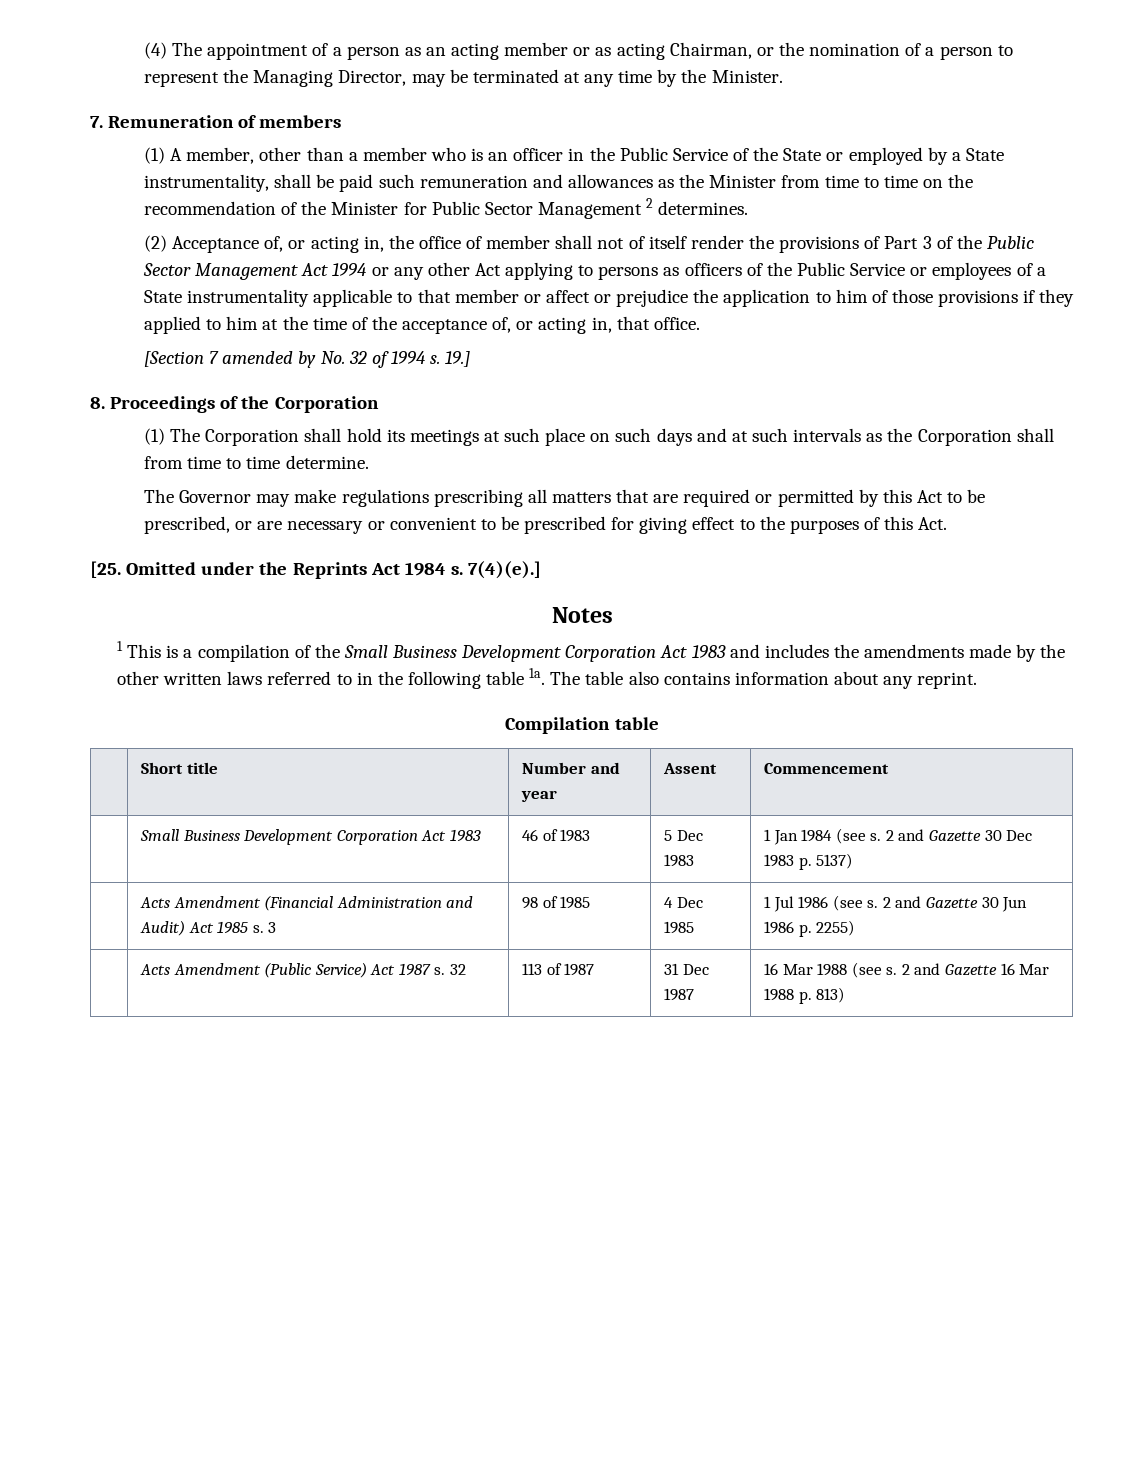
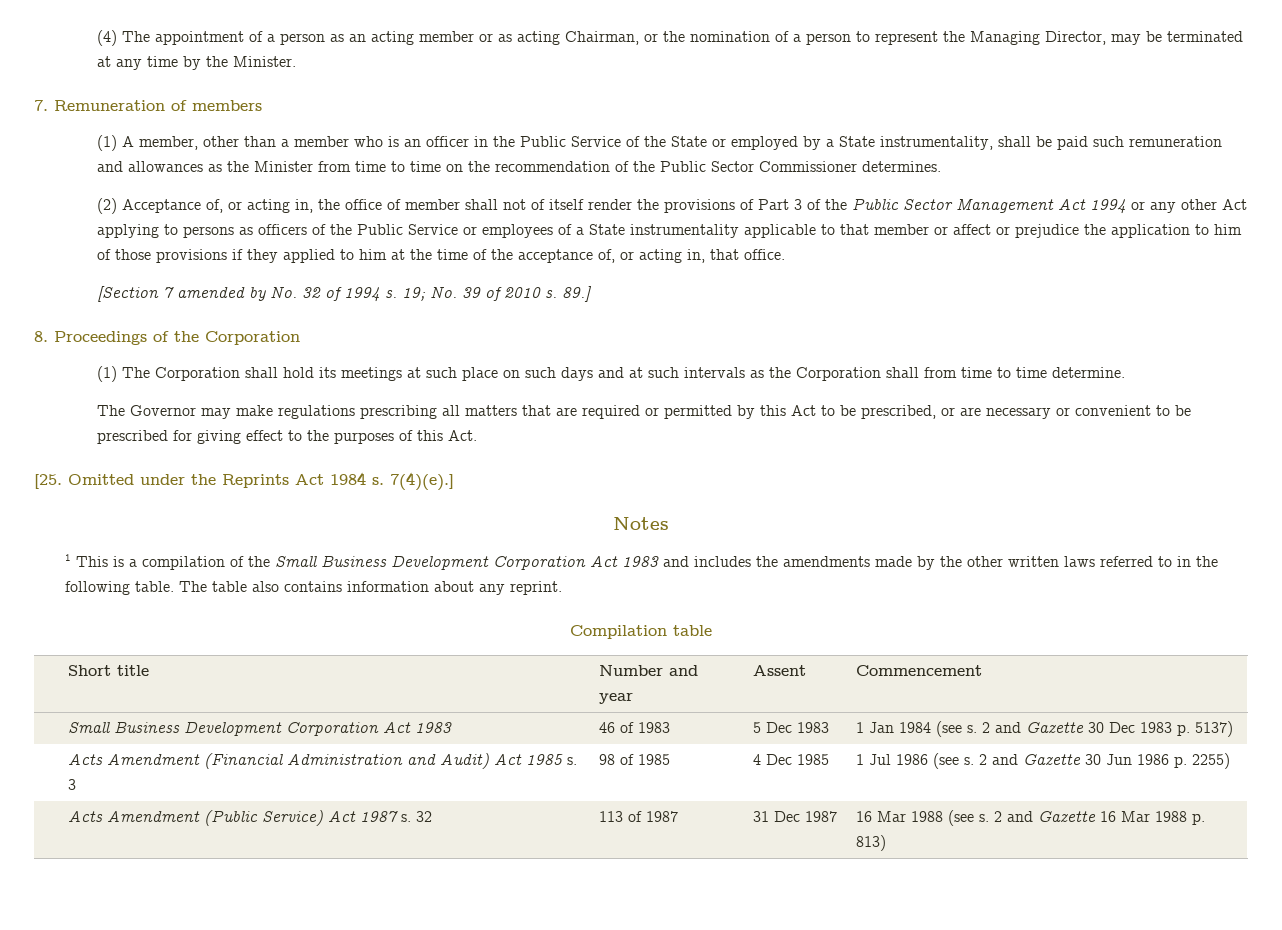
[331,198,654,219] Minister for Public Sector Management 2 -> [659,161,857,172] Public Sector Commissioner
[445,351,471,367] 19.] -> [401,286,592,302] 19; No. 39 of 2010 s. 89.]
[486,668,546,685] table 1a. -> [135,581,175,592] table.

